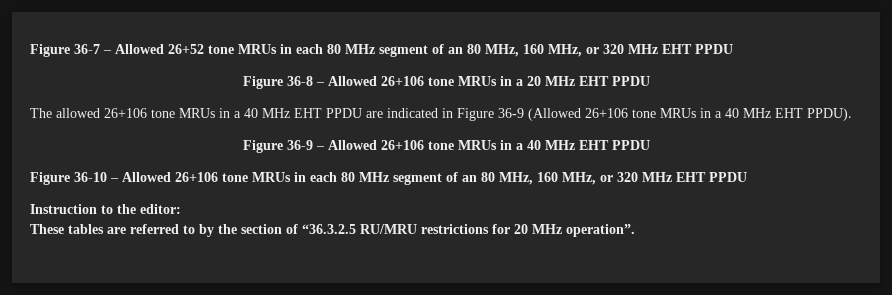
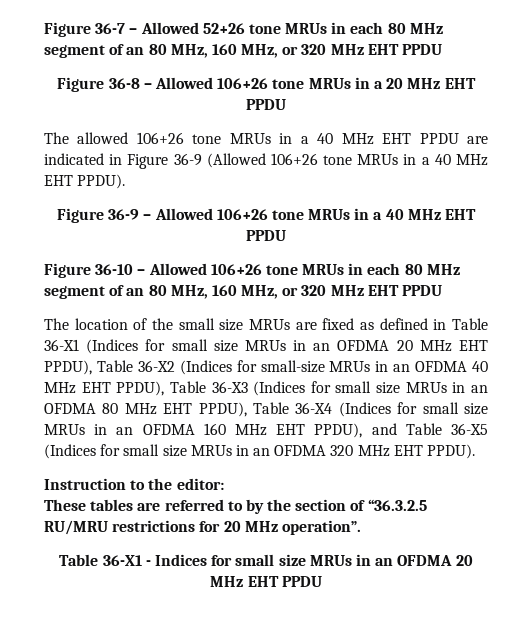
[168,44,204,54] 26+52 -> [202,23,245,34] 52+26
[380,76,424,86] 26+106 -> [217,78,269,89] 106+26
[104,108,147,118] 26+106 -> [136,132,184,144] 106+26
[585,108,628,118] 26+106 -> [270,153,318,165] 106+26
[380,140,424,150] 26+106 -> [216,209,268,220] 106+26
[175,172,218,182] 26+106 -> [210,264,262,275] 106+26
(747, 177) none -> [44,318,489,331] [44,339,489,354] [44,360,488,375] [44,381,488,396] [44,402,488,417] [44,423,488,438] [44,444,476,459] // The location of the small size MRUs are fixed as defined in Table 36-X1 (Indices for small size MRUs in an OFDMA 20 MHz EHT PPDU), Table 36-X2 (Indices for small-size MRUs in an OFDMA 40 MHz EHT PPDU), Table 36-X3 (Indices for small size MRUs in an OFDMA 80 MHz EHT PPDU), Table 36-X4 (Indices for small size MRUs in an OFDMA 160 MHz EHT PPDU), and Table 36-X5 (Indices for small size MRUs in an OFDMA 320 MHz EHT PPDU).
(635, 230) none -> [59,554,473,566] [210,576,322,587] // Table 36-X1 - Indices for small size MRUs in an OFDMA 20 MHz EHT PPDU

